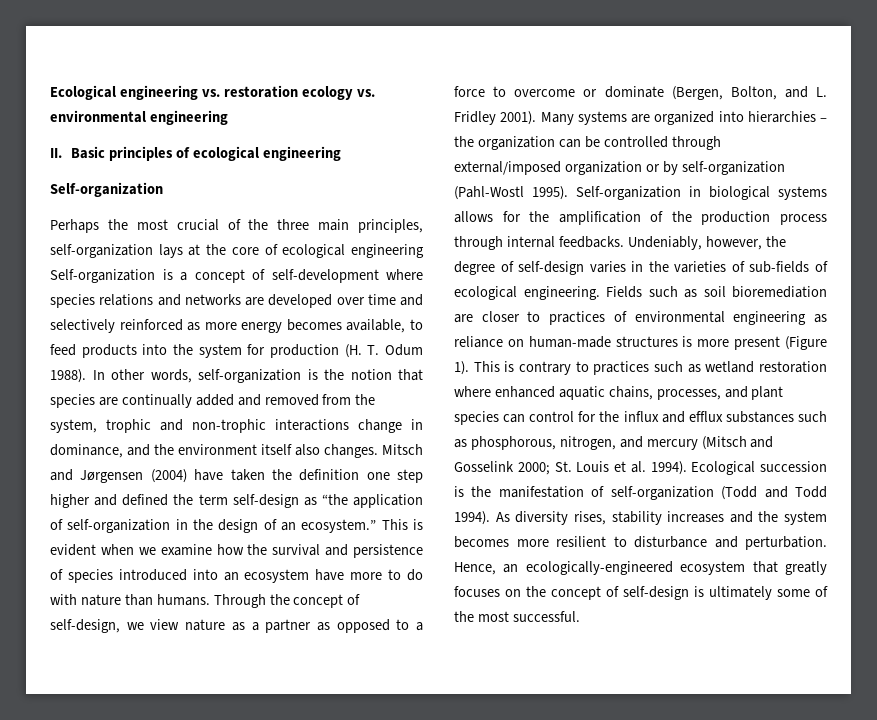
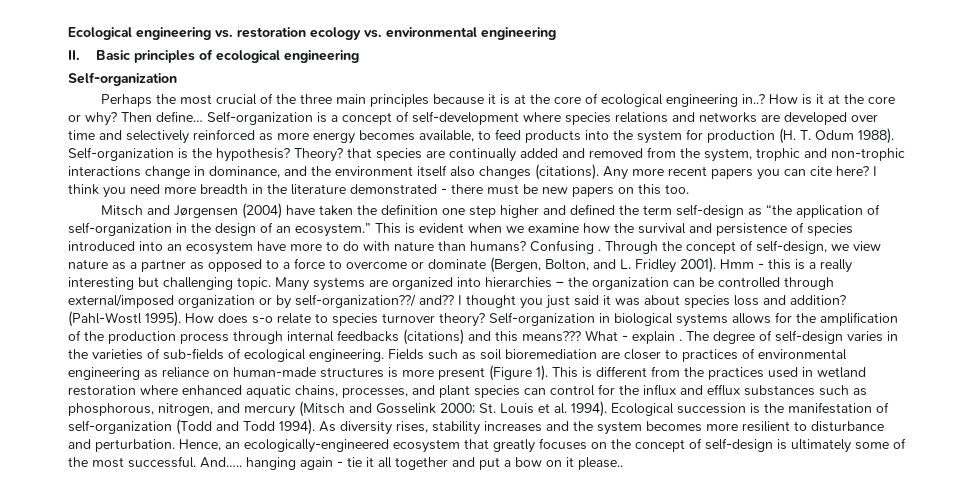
[358,219,423,233] [50,244,183,258] principles, self-organization lays -> [369,94,510,107] principles because it is
(425, 251) none -> [741,94,895,105] [68,111,203,126] in..? How is it at the core or why? Then define…
[92,369,392,383] In other words, self-organization is the notion -> [68,147,343,162] Self-organization is the hypothesis? Theory?
[324,444,378,458] changes. -> [479,164,877,180] [68,184,689,198] changes (citations). Any more recent papers you can cite here? I think you need more breadth in the literature demonstrated - there must be new papers on this too. //
[156,594,210,606] humans. -> [470,240,601,254] humans? Confusing .
(537, 118) none -> [720,259,852,273] [68,277,271,290] Hmm - this is a really interesting but challenging topic.
[681,161,785,175] [454,186,568,200] self-organization (Pahl-Wostl 1995). -> [295,294,846,309] [68,311,485,327] self-organization??/ and?? I thought you just said it was about species loss and addition? (Pahl-Wostl 1995). How does s-o relate to species turnover theory?
[558,236,786,250] feedbacks. Undeniably, however, the -> [337,329,709,345] feedbacks (citations) and this means??? What - explain . The
[519,361,701,375] contrary to practices such as -> [596,366,813,380] different from the practices used in
(580, 616) none -> [200,457,623,470] And….. hanging again - tie it all together and put a bow on it please..

